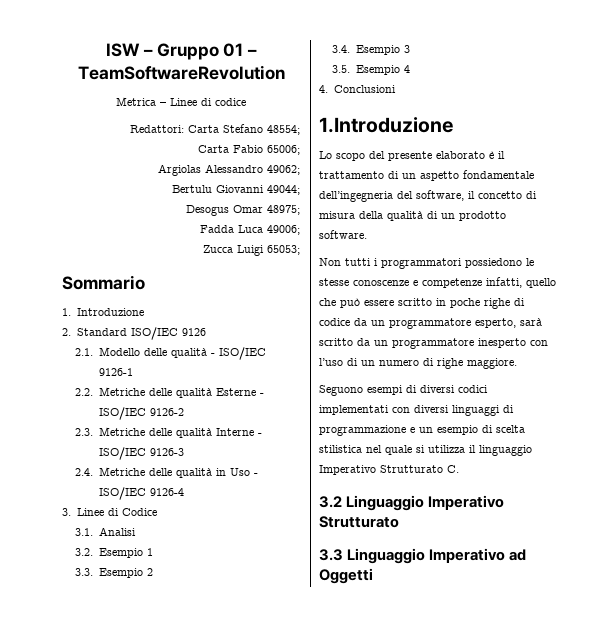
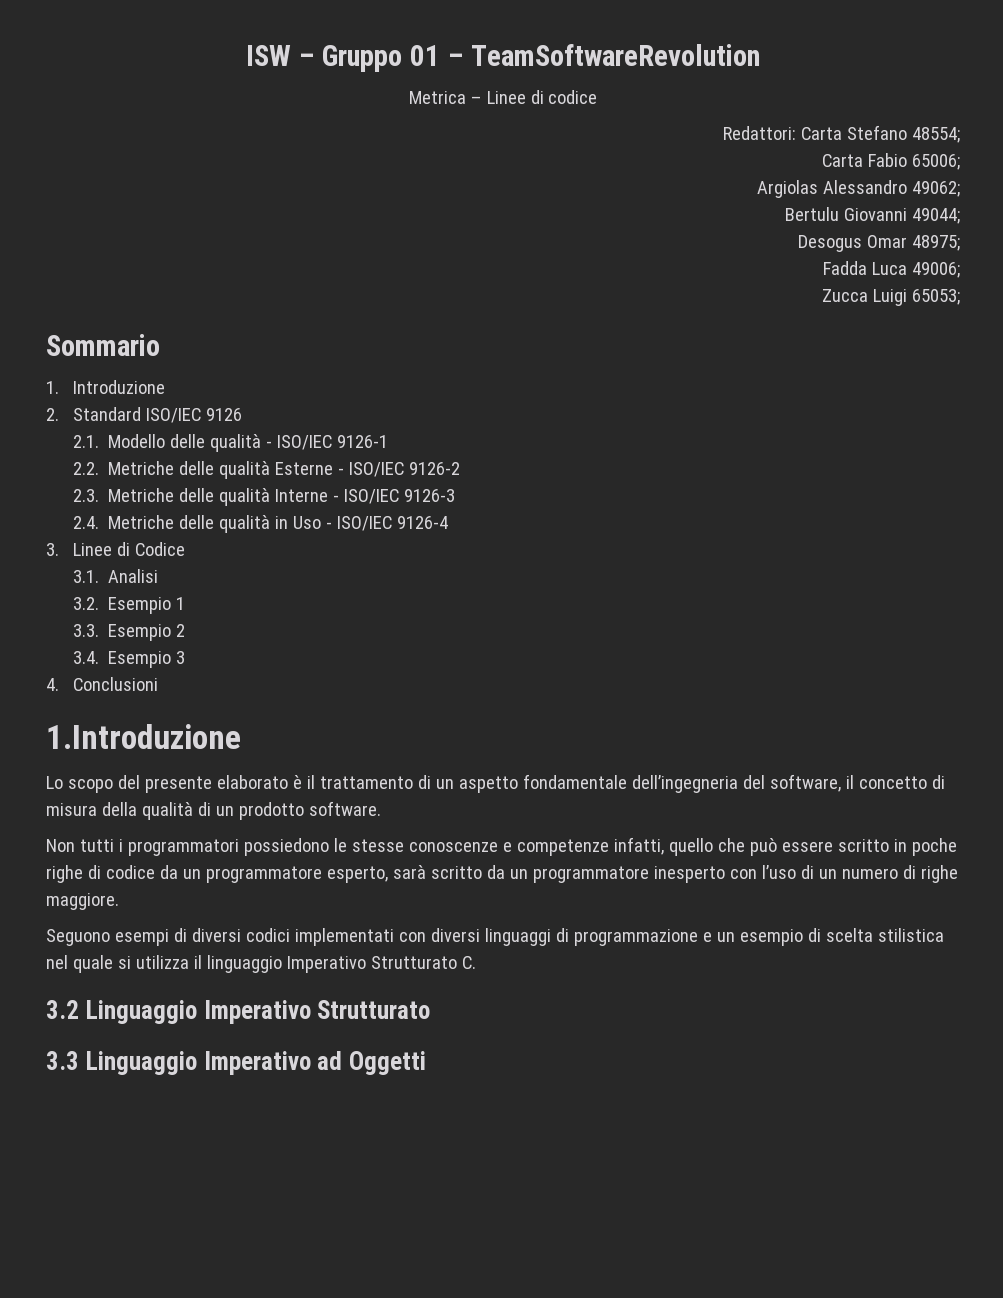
[332,65,411,75] // 3.5. Esempio 4 -> (185, 657) none

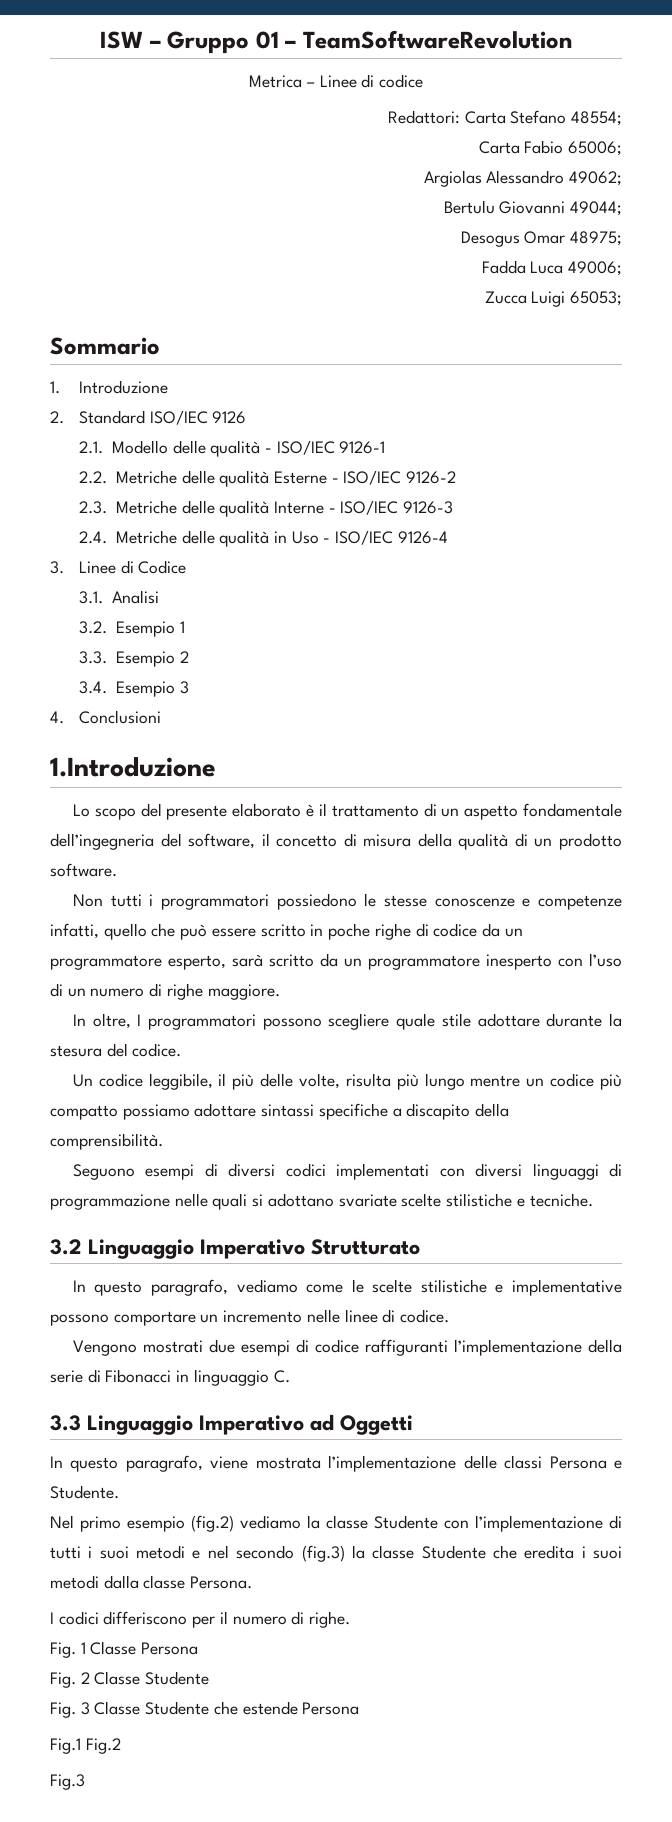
(119, 901) none -> [72,1013,622,1030] [50,1043,182,1057] [72,1073,623,1090] [50,1103,510,1120] [50,1133,163,1150] // In oltre, I programmatori possono scegliere quale stile adottare durante la stesura del codice. // Un codice leggibile, il più delle volte, risulta più lungo mentre un codice più compatto possiamo adottare sintassi specifiche a discapito della comprensibilità.
[702,928,944,946] [46,955,476,973] [46,1000,431,1024] e un esempio di scelta stilistica nel quale si utilizza il linguaggio Imperativo Strutturato C. // 3.2 Linguaggio Imperativo Strutturato -> [174,1193,593,1210] [50,1239,420,1259] [72,1279,622,1296] [50,1309,450,1326] [72,1339,622,1356] [50,1369,290,1386] nelle quali si adottano svariate scelte stilistiche e tecniche. // 3.2 Linguaggio Imperativo Strutturato // In questo paragrafo, vediamo come le scelte stilistiche e implementative possono comportare un incremento nelle linee di codice. // Vengono mostrati due esempi di codice raffiguranti l’implementazione della serie di Fibonacci in linguaggio C.
(426, 1063) none -> [50,1455,623,1472] [50,1485,119,1499] [50,1515,622,1532] [50,1545,622,1562] [50,1575,253,1589] [50,1611,351,1628] [50,1641,199,1658] [50,1671,210,1688] [50,1701,360,1718] [50,1738,121,1754] [50,1774,85,1790] // In questo paragrafo, viene mostrata l’implementazione delle classi Persona e Studente. // Nel primo esempio (fig.2) vediamo la classe Studente con l’implementazione di tutti i suoi metodi e nel secondo (fig.3) la classe Studente che eredita i suoi metodi dalla classe Persona. // I codici differiscono per il numero di righe. // Fig. 1 Classe Persona // Fig. 2 Classe Studente // Fig. 3 Classe Studente che estende Persona // Fig.1 Fig.2 // Fig.3

